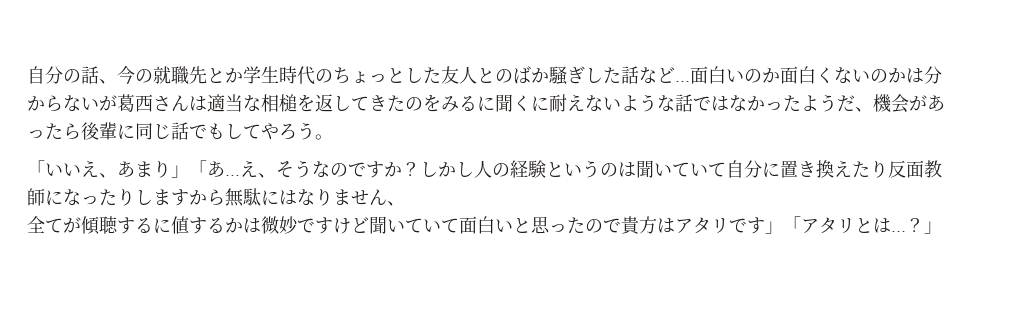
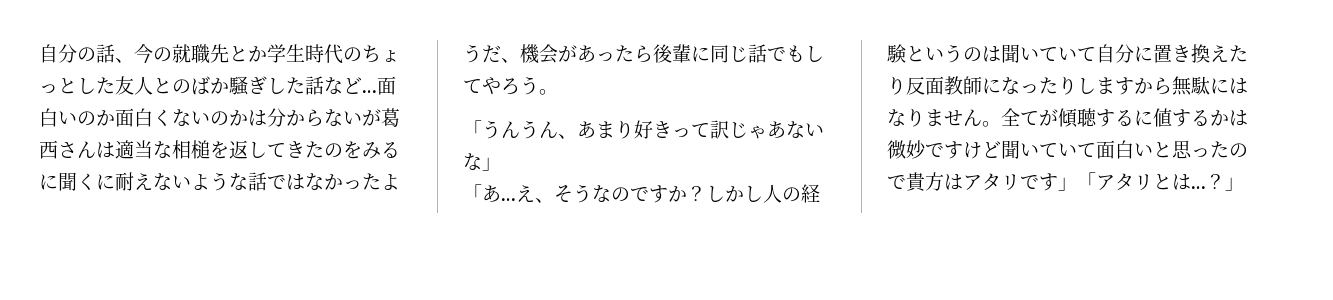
[45,160,189,178] いいえ、あまり」 -> [482,120,824,139] [463,153,501,171] うんうん、あまり好きって訳じゃあないな」 //
[387,201,405,206] 、 // -> [982,121,1001,127] 。

